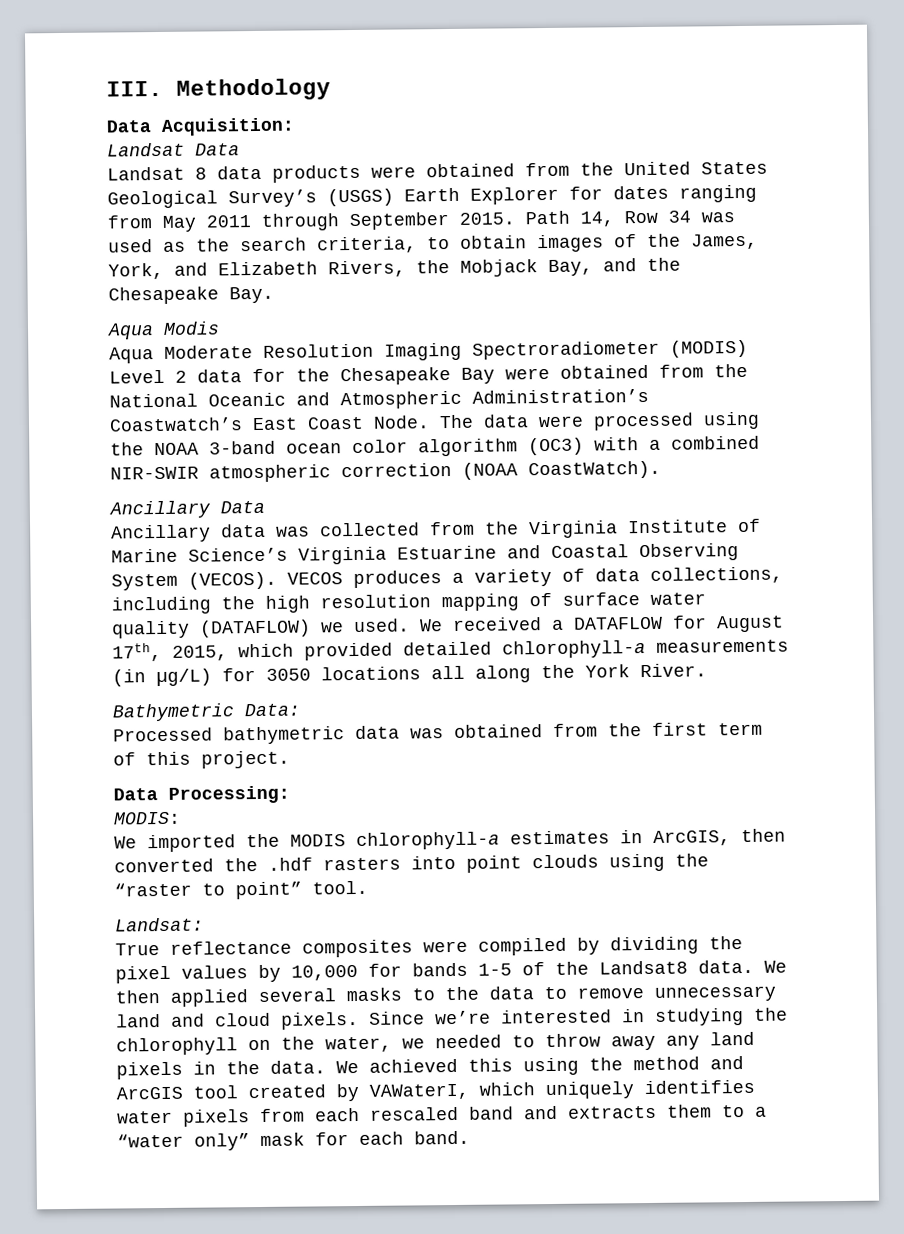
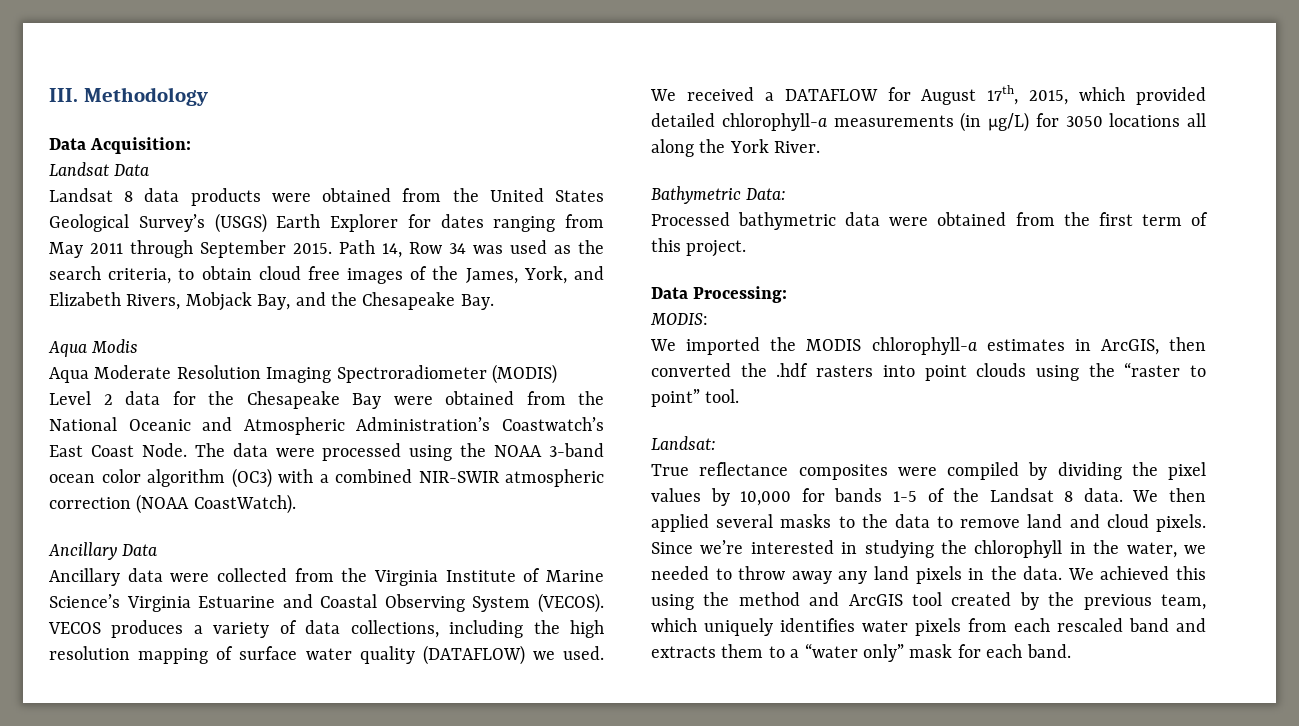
(527, 242) none -> [258,266,340,280] cloud free
[416,260,450,274] the -> (181, 302) none
[276,526,310,537] was -> [170,573,210,582] were
[410,728,444,739] was -> [889,217,929,226] were
[599,960,688,975] Landsat8 -> [989,488,1074,502] Landsat 8
[654,985,776,1002] unnecessary -> (1021, 523) none
[248,1039,271,1051] on -> [1069,542,1086,554] in
[369,1083,469,1100] VAWaterI, -> [1048,592,1206,610] the previous team,

